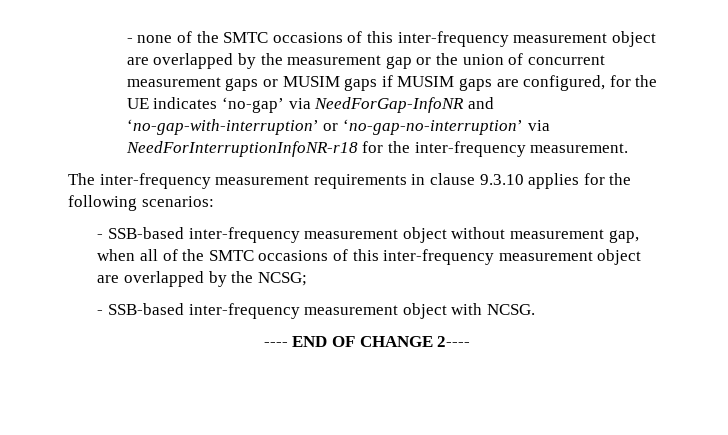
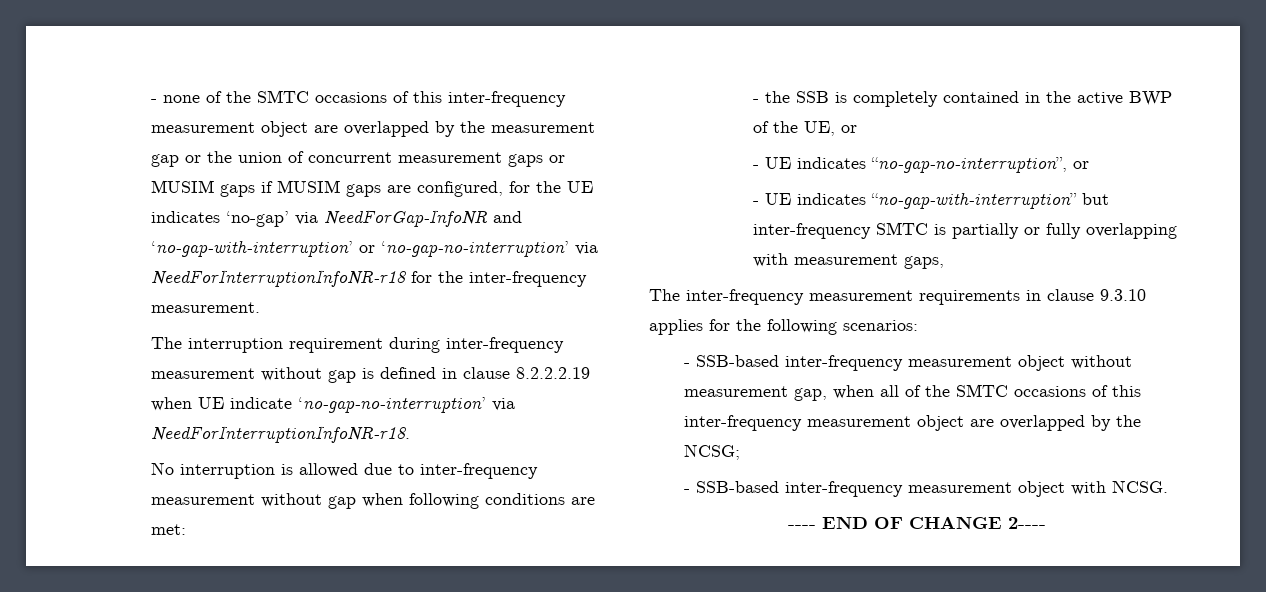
(629, 148) none -> [151,337,565,353] [151,367,591,383] [151,397,516,413] [151,426,411,443] [151,462,539,479] [151,493,596,509] [151,524,187,535] [752,91,1172,107] [752,121,857,136] [752,157,1089,173] [752,192,1109,209] [752,222,1177,239] [752,253,944,269] // The interruption requirement during inter-frequency measurement without gap is defined in clause 8.2.2.2.19 when UE indicate ‘no-gap-no-interruption’ via NeedForInterruptionInfoNR-r18. // No interruption is allowed due to inter-frequency measurement without gap when following conditions are met: // - the SSB is completely contained in the active BWP of the UE, or // - UE indicates “no-gap-no-interruption”, or // - UE indicates “no-gap-with-interruption” but inter-frequency SMTC is partially or fully overlapping with measurement gaps,

